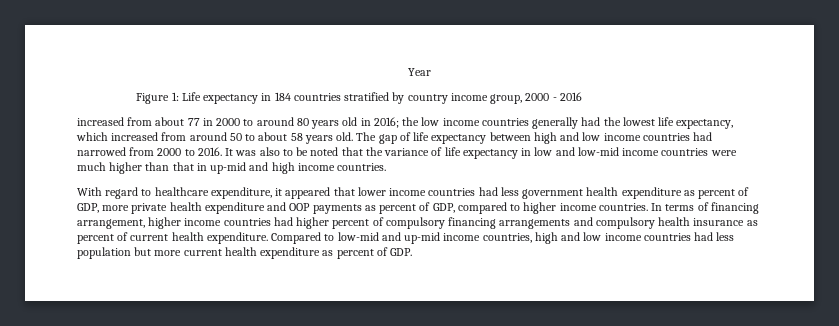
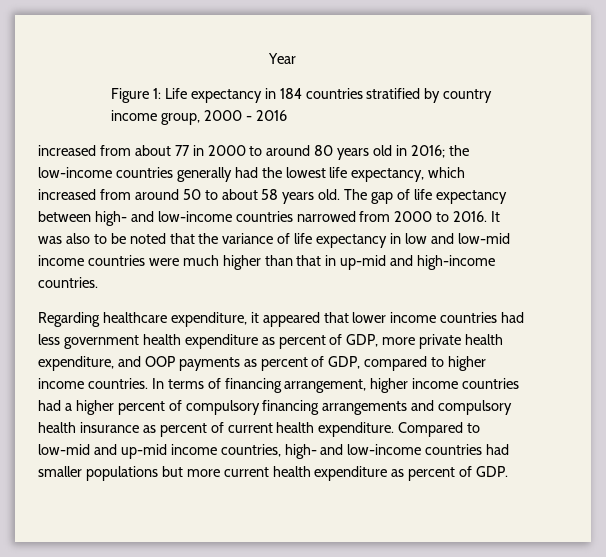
[421,117,480,126] low income -> [38,167,112,178] low-income
[533,132,713,144] high and low income countries had -> [94,211,293,226] high- and low-income countries
[271,162,335,174] high income -> [417,255,496,270] high-income
[77,187,152,199] With regard to -> [38,312,100,327] Regarding
[204,202,265,214] expenditure -> [38,356,114,371] expenditure,
(293, 221) none -> [64,403,72,411] a
[534,232,735,244] [77,247,131,259] high and low income countries had less population -> [284,444,510,459] [38,466,158,481] high- and low-income countries had smaller populations

